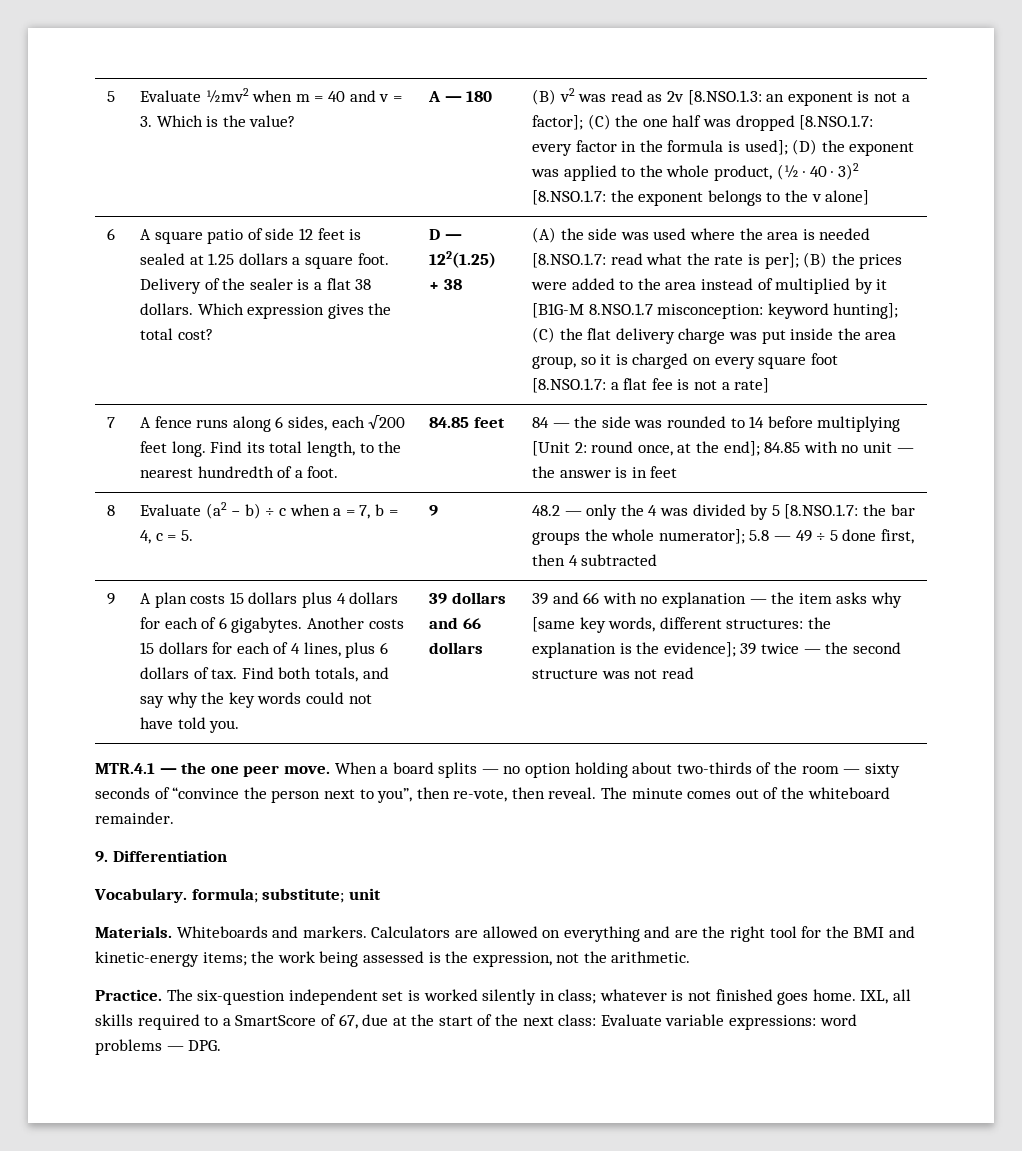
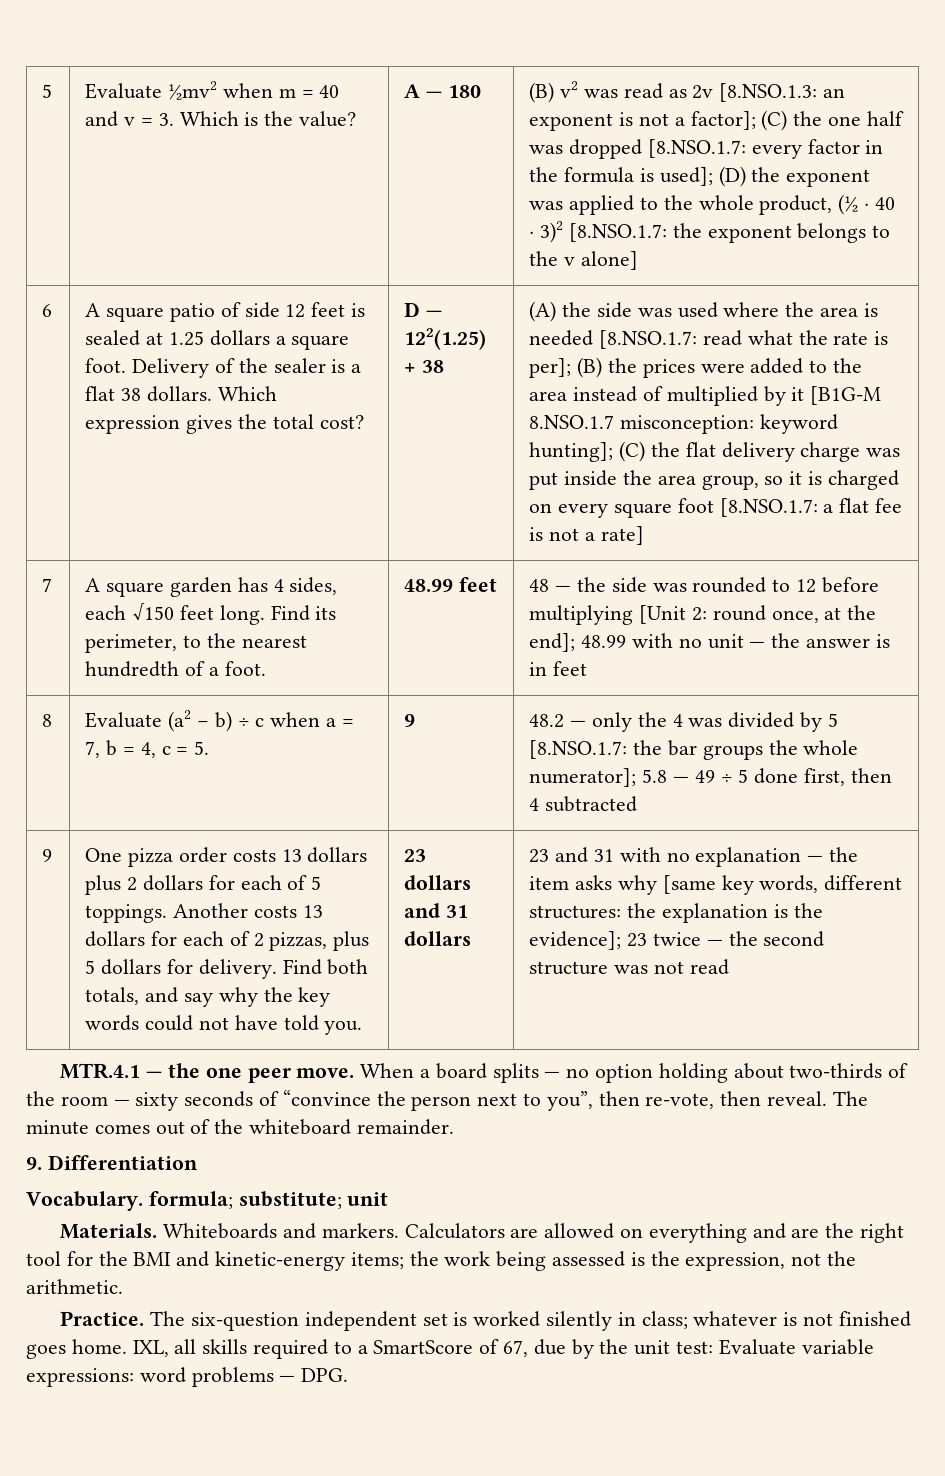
[154,416,284,432] fence runs along 6 -> [106,577,284,597] square garden has 4
[368,415,406,429] √200 -> [132,603,175,621] √150
[269,441,356,457] total length, -> [85,634,178,653] perimeter,
[429,417,470,428] 84.85 -> [404,579,454,592] 48.99
[532,417,550,428] 84 -> [529,579,550,592] 48
[749,416,765,428] 14 -> [796,579,817,593] 12
[764,442,801,453] 84.85 -> [581,635,627,648] 48.99
[140,592,244,608] A plan costs 15 -> [85,847,302,867] One pizza order costs 13
[336,592,399,604] [140,617,303,633] 4 dollars for each of 6 gigabytes. -> [127,875,322,891] [85,904,168,923] 2 dollars for each of 5 toppings.
[140,642,388,658] [140,667,238,679] 15 dollars for each of 4 lines, plus 6 dollars of tax. -> [302,905,323,918] [85,931,370,951] [85,959,277,979] 13 dollars for each of 2 pizzas, plus 5 dollars for delivery.
[429,593,448,604] 39 -> [404,849,427,862] 23
[462,618,481,629] 66 -> [446,905,469,918] 31
[532,592,600,605] 39 and 66 -> [529,847,615,863] 23 and 31
[740,643,757,655] 39 -> [627,933,648,947] 23
[392,1014,597,1026] at the start of the next class: -> [571,1339,714,1359] by the unit test:

